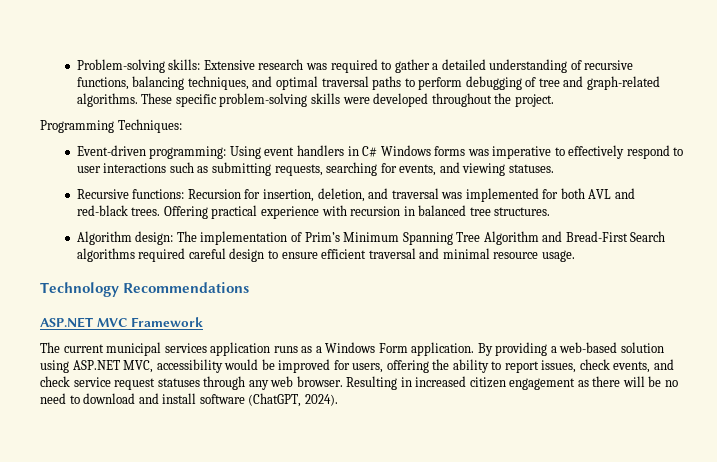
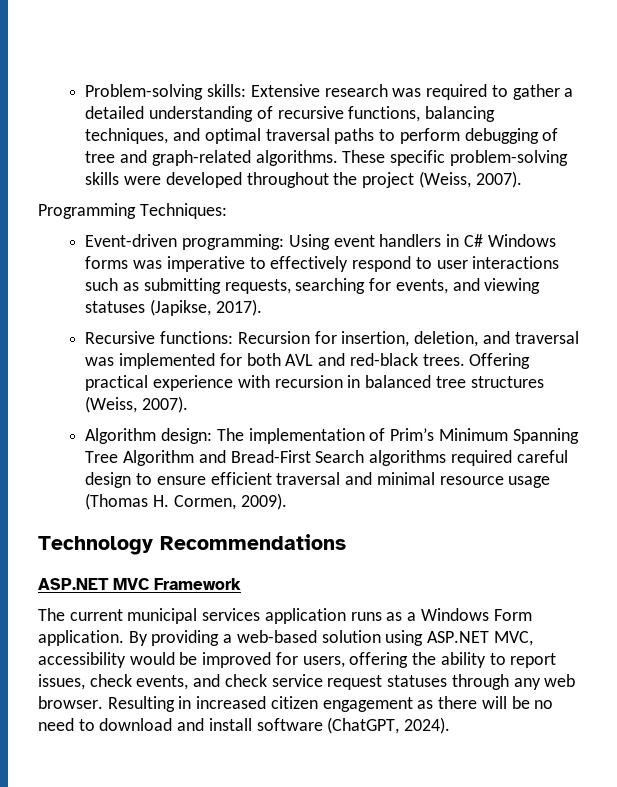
[514,94,554,107] project. -> [362,171,522,188] project (Weiss, 2007).
[508,164,554,173] statuses. -> [85,299,262,316] statuses (Japikse, 2017).
[494,207,551,216] structures. -> [470,376,544,388] [85,396,189,413] structures (Weiss, 2007).
[541,250,575,262] usage. -> [508,476,551,488] [85,493,287,510] usage (Thomas H. Cormen, 2009).

